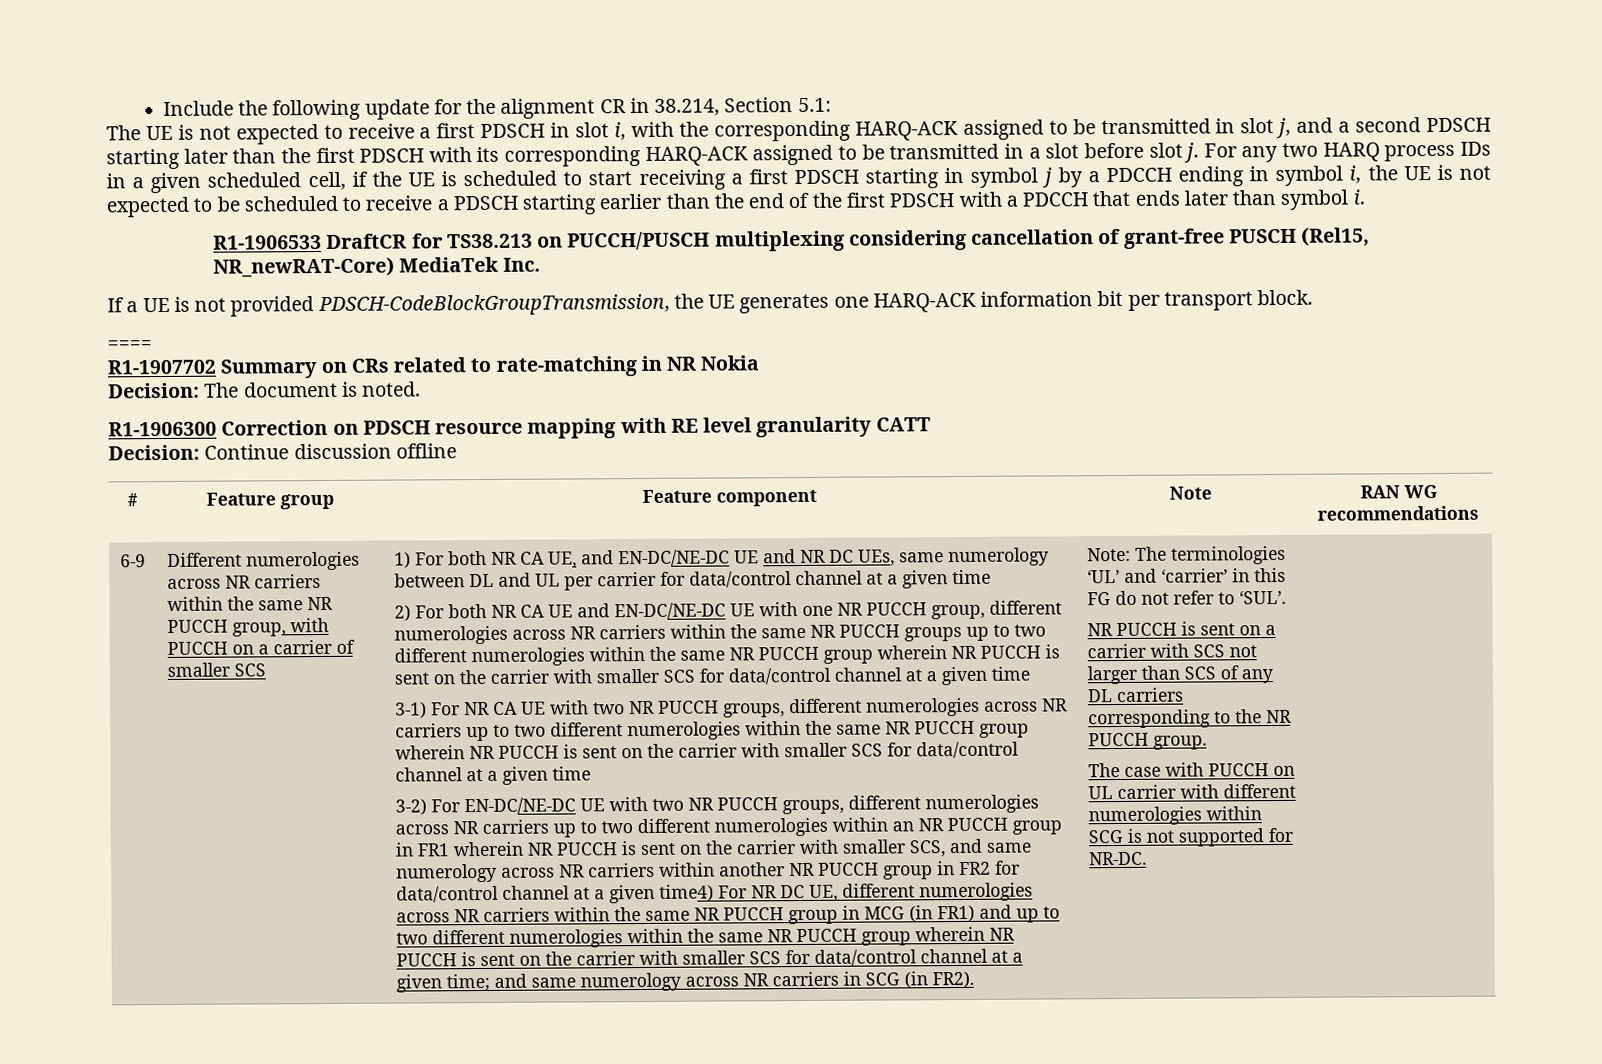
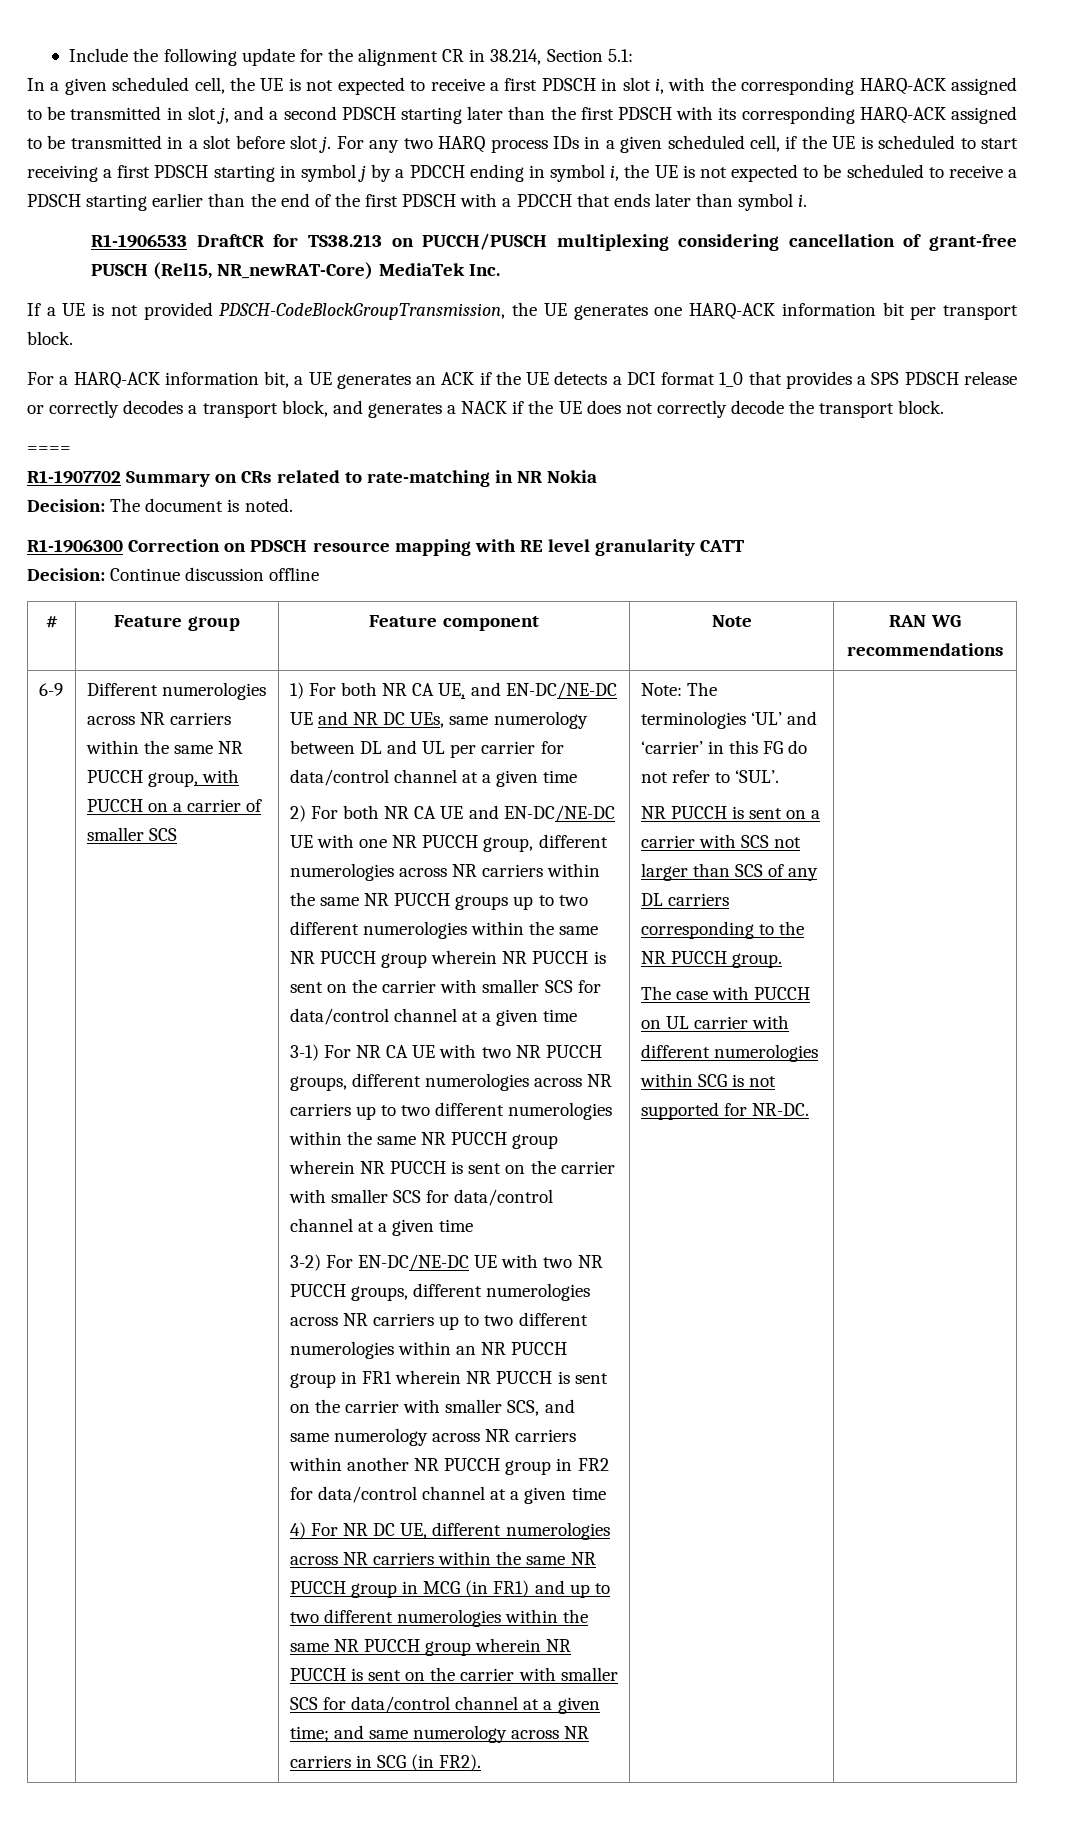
[106,125,141,141] The -> [27,77,256,95] In a given scheduled cell, the
(1314, 297) none -> [27,371,1017,389] [27,400,945,418] // For a HARQ-ACK information bit, a UE generates an ACK if the UE detects a DCI format 1_0 that provides a SPS PDSCH release or correctly decodes a transport block, and generates a NACK if the UE does not correctly decode the transport block.
[658,884,714,902] time4) -> [571,1487,606,1500] [289,1522,306,1539] time // 4)

